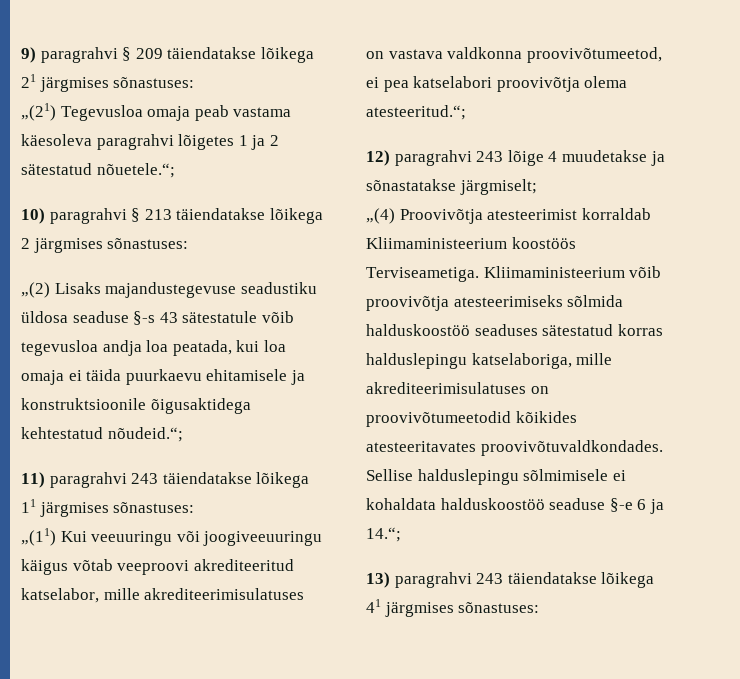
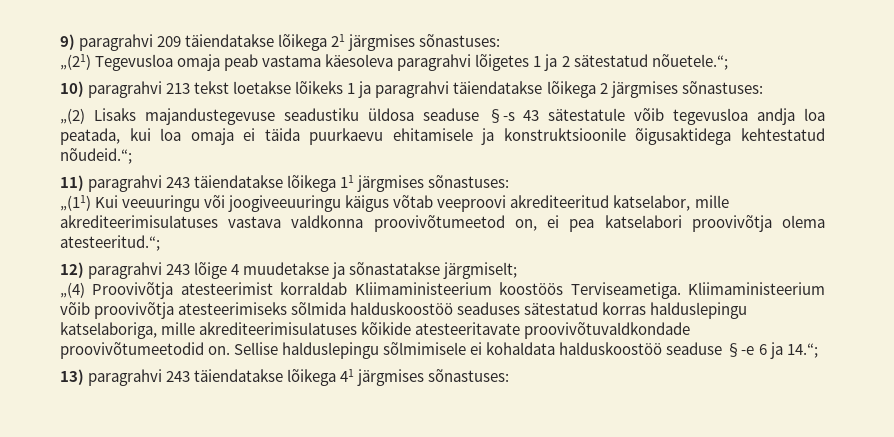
[122,47,132,61] § -> (154, 42) none
[131,208,172,222] § 213 -> [166,81,450,98] 213 tekst loetakse lõikeks 1 ja paragrahvi
[366,51,384,59] on -> (218, 221) none
[526,47,662,63] proovivõtumeetod, -> [373,215,537,232] proovivõtumeetod on,
[530,386,549,394] [366,411,577,427] [366,440,663,456] on proovivõtumeetodid kõikides atesteeritavates proovivõtuvaldkondades. -> [361,322,691,339] [60,342,231,359] kõikide atesteeritavate proovivõtuvaldkondade proovivõtumeetodid on.

